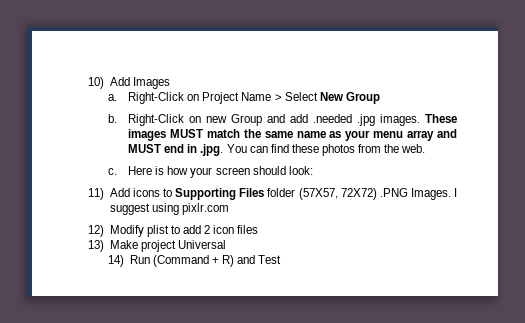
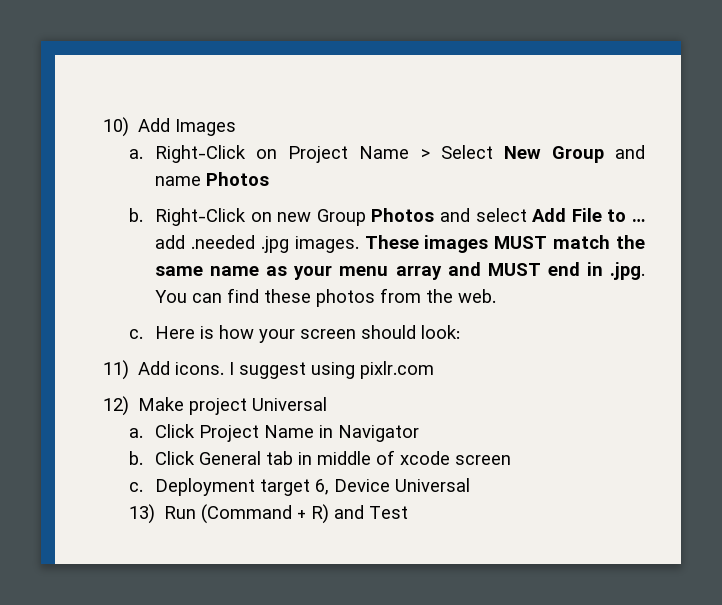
(380, 98) none -> [615,145,645,159] [155,172,270,186] and name Photos
[267,114,286,123] and -> [371,208,646,222] Photos and select Add File to …
[132,188,451,200] icons to Supporting Files folder (57X57, 72X72) .PNG Images. -> [175,362,225,375] icons.
[109,225,259,237] [88,240,226,252] [108,255,125,267] Modify plist to add 2 icon files // 13) Make project Universal // 14) -> [138,397,328,415] [129,424,420,442] [129,450,512,465] [129,478,471,496] [129,504,156,524] Make project Universal // a. Click Project Name in Navigator // b. Click General tab in middle of xcode screen // c. Deployment target 6, Device Universal // 13)

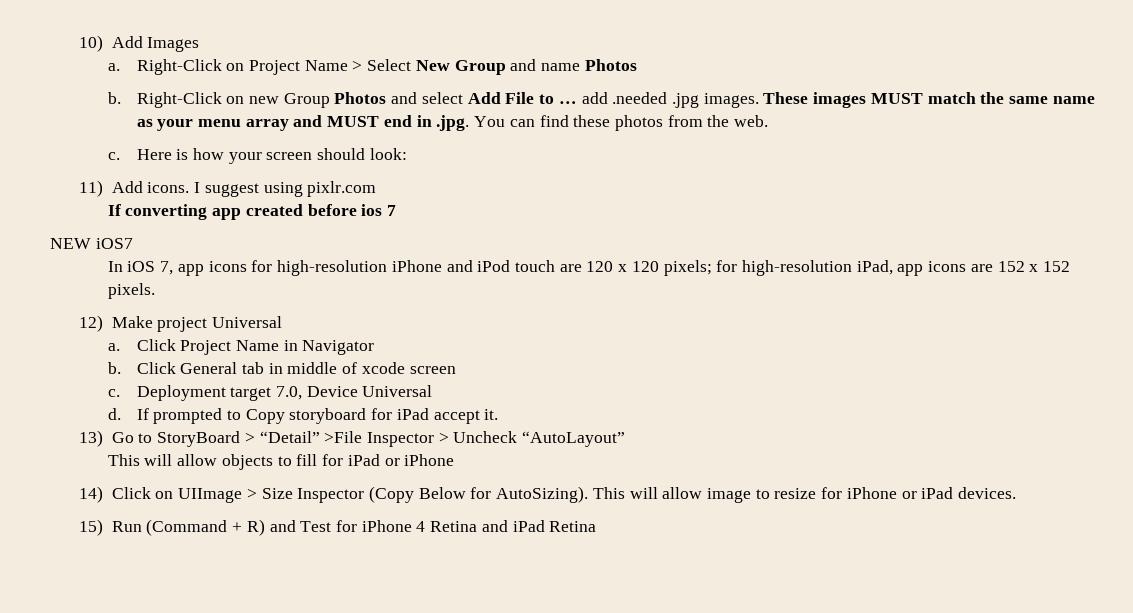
(435, 370) none -> [107,204,397,220] [50,238,133,249] [107,260,1071,276] [107,283,155,299] // If converting app created before ios 7 // NEW iOS7 // In iOS 7, app icons for high-resolution iPhone and iPod touch are 120 x 120 pixels; for high-resolution iPad, app icons are 152 x 152 pixels.
[315,479,330,495] 6, -> [275,386,302,400] 7.0,
[129,504,156,524] 13) -> [107,408,499,424] [78,430,626,447] [107,454,455,470] [78,486,1017,503] [78,519,103,536] d. If prompted to Copy storyboard for iPad accept it. // 13) Go to StoryBoard > “Detail” >File Inspector > Uncheck “AutoLayout” // This will allow objects to fill for iPad or iPhone // 14) Click on UIImage > Size Inspector (Copy Below for AutoSizing). This will allow image to resize for iPhone or iPad devices. // 15)
(409, 512) none -> [335,520,597,532] for iPhone 4 Retina and iPad Retina

